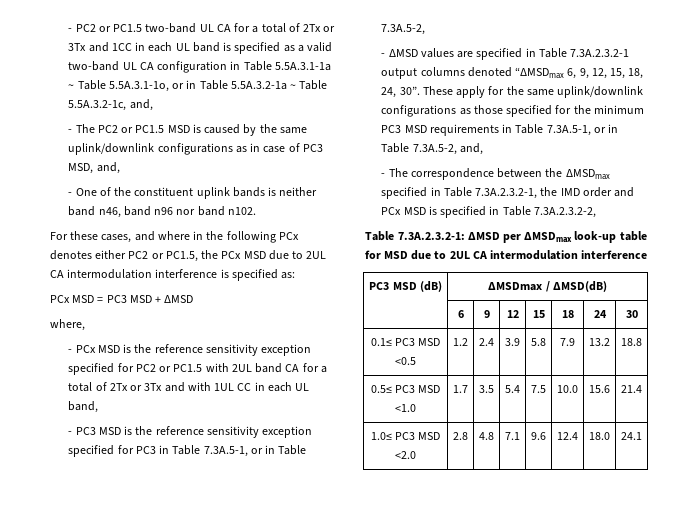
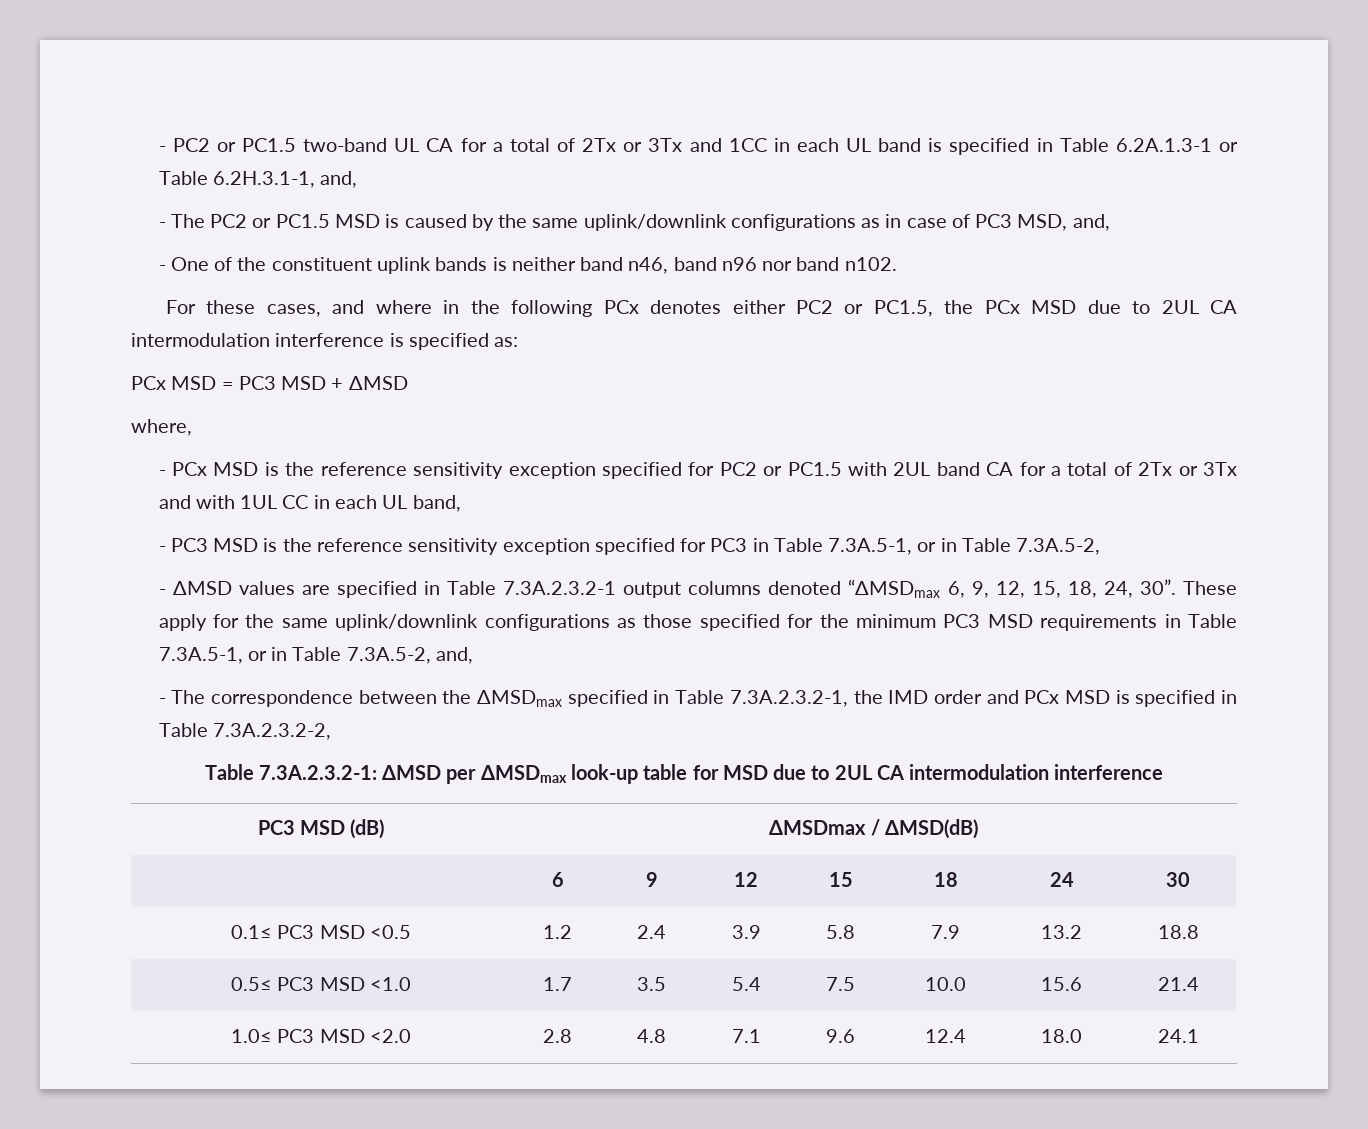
[283,42,333,52] [68,61,331,73] [68,80,328,92] [68,100,127,111] as a valid two-band UL CA configuration in Table 5.5A.3.1-1a ~ Table 5.5A.3.1-1o, or in Table 5.5A.3.2-1a ~ Table 5.5A.3.2-1c, -> [1036,138,1238,152] [158,171,315,188] in Table 6.2A.1.3-1 or Table 6.2H.3.1-1,

